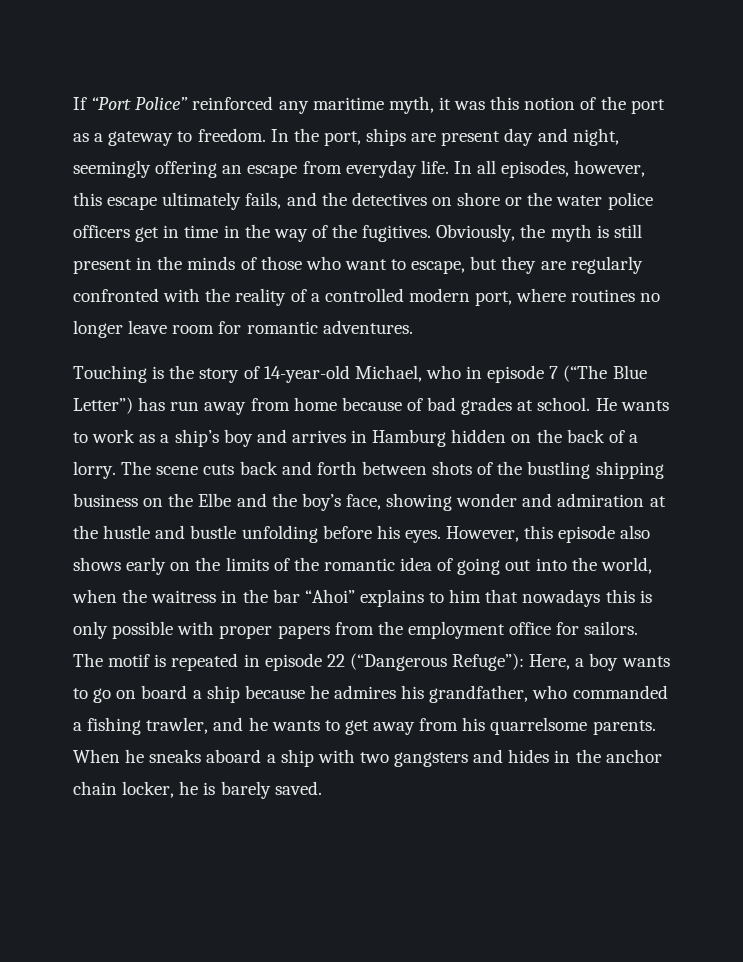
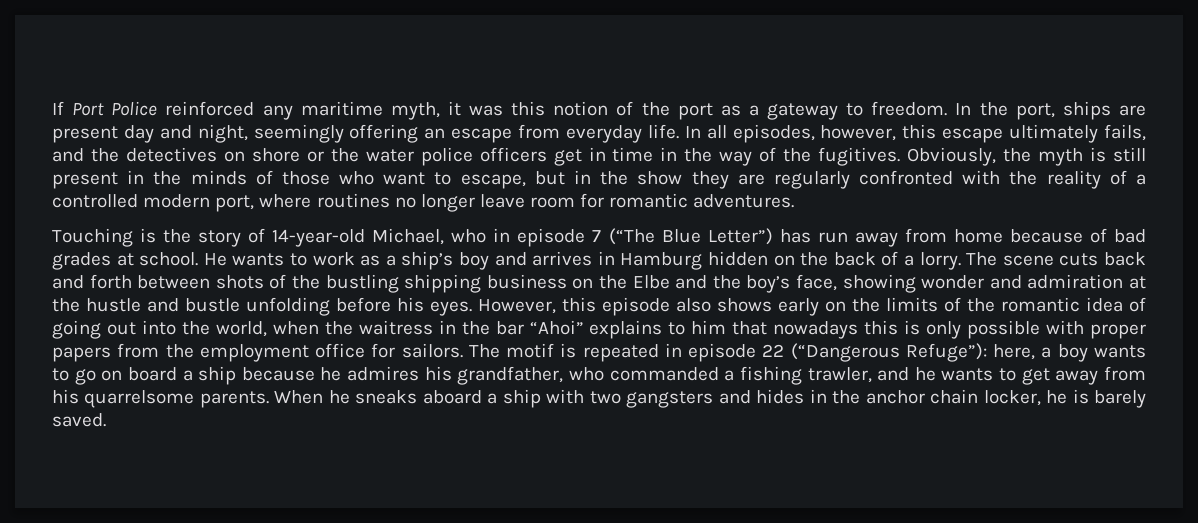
[91,97,189,110] “Port Police” -> [72,101,158,116] Port Police
(498, 263) none -> [574,170,683,185] in the show
[529,654,571,670] Here, -> [993,344,1036,360] here,

